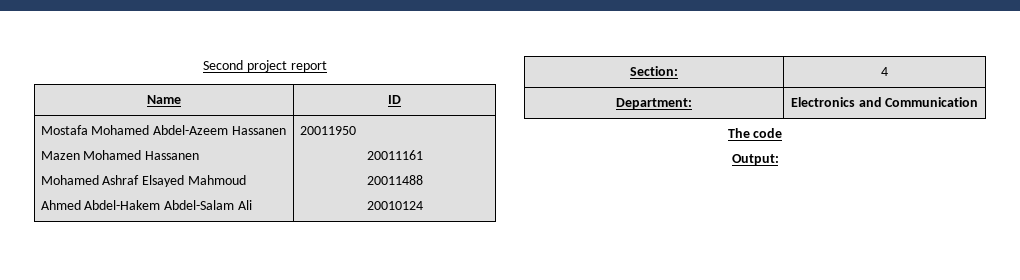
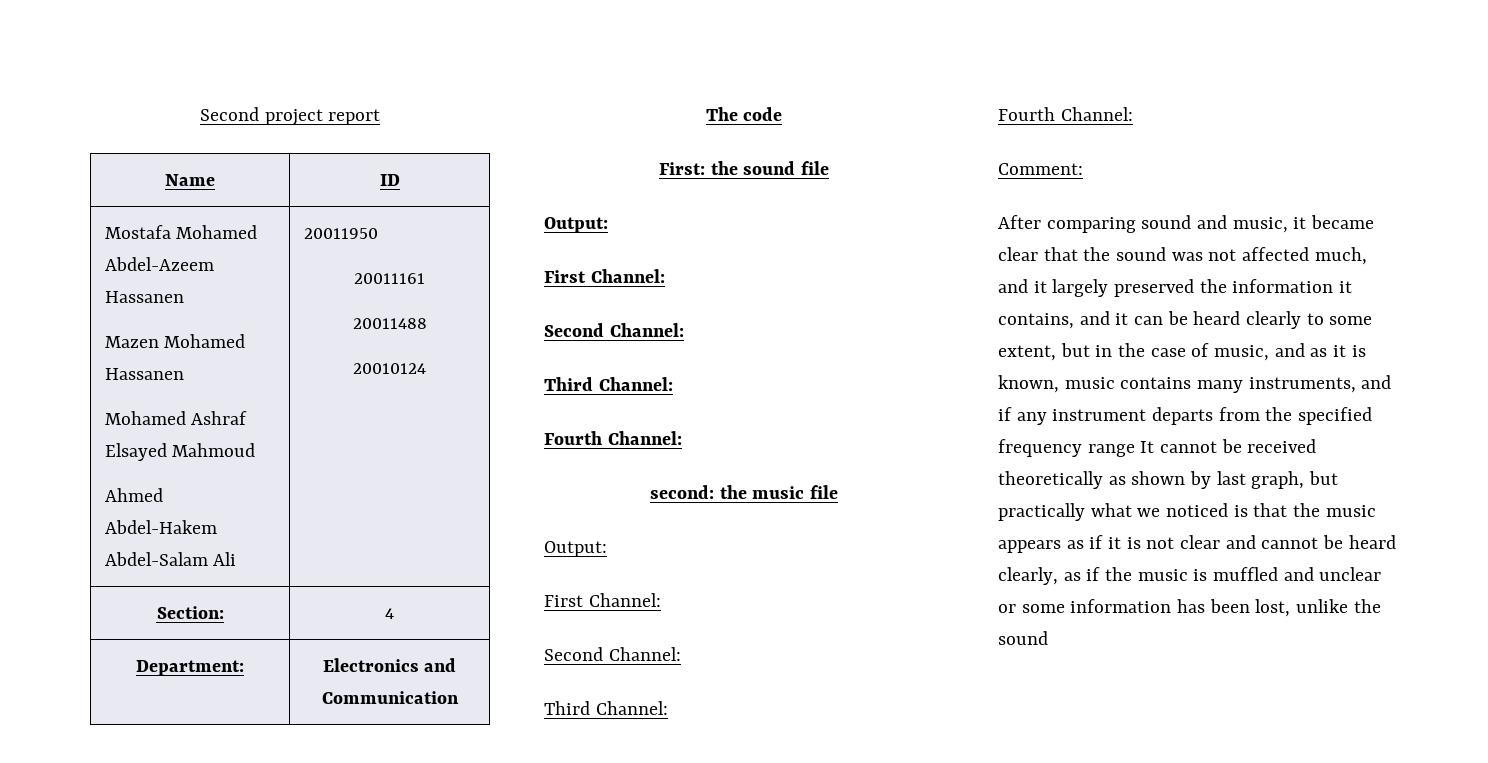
[731,154,779,165] Output: -> [658,161,830,175] [544,217,608,233] [544,269,665,283] [544,323,684,337] [544,377,673,391] [544,431,682,445] [649,485,839,499] [544,541,607,557] [544,593,661,607] [544,647,681,661] [544,701,668,715] [998,107,1133,121] [998,163,1083,175] [998,215,1375,233] [998,247,1367,265] [998,279,1353,297] [998,311,1373,329] [998,343,1366,361] [998,375,1392,393] [998,407,1373,425] [998,439,1317,457] [998,471,1339,489] [998,503,1376,521] [998,535,1396,553] [998,567,1382,585] [998,599,1381,617] [998,631,1048,645] First: the sound file // Output: // First Channel: // Second Channel: // Third Channel: // Fourth Channel: // second: the music file // Output: // First Channel: // Second Channel: // Third Channel: // Fourth Channel: // Comment: // After comparing sound and music, it became clear that the sound was not affected much, and it largely preserved the information it contains, and it can be heard clearly to some extent, but in the case of music, and as it is known, music contains many instruments, and if any instrument departs from the specified frequency range It cannot be received theoretically as shown by last graph, but practically what we noticed is that the music appears as if it is not clear and cannot be heard clearly, as if the music is muffled and unclear or some information has been lost, unlike the sound

